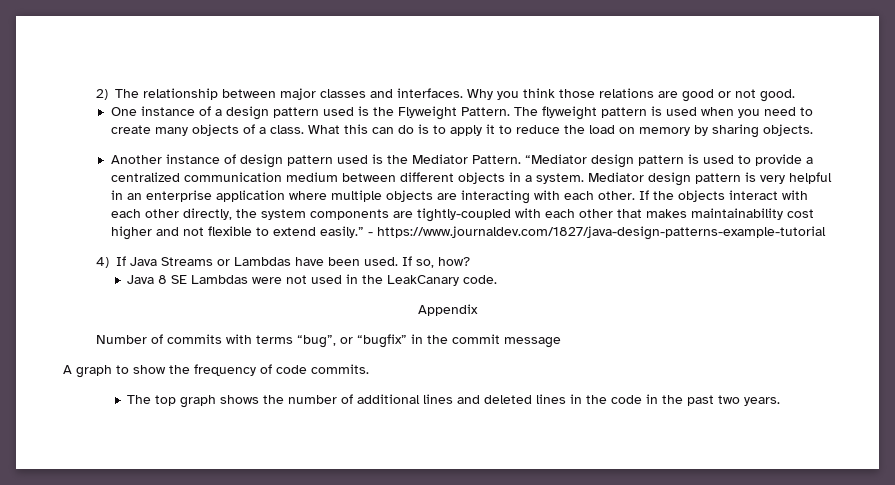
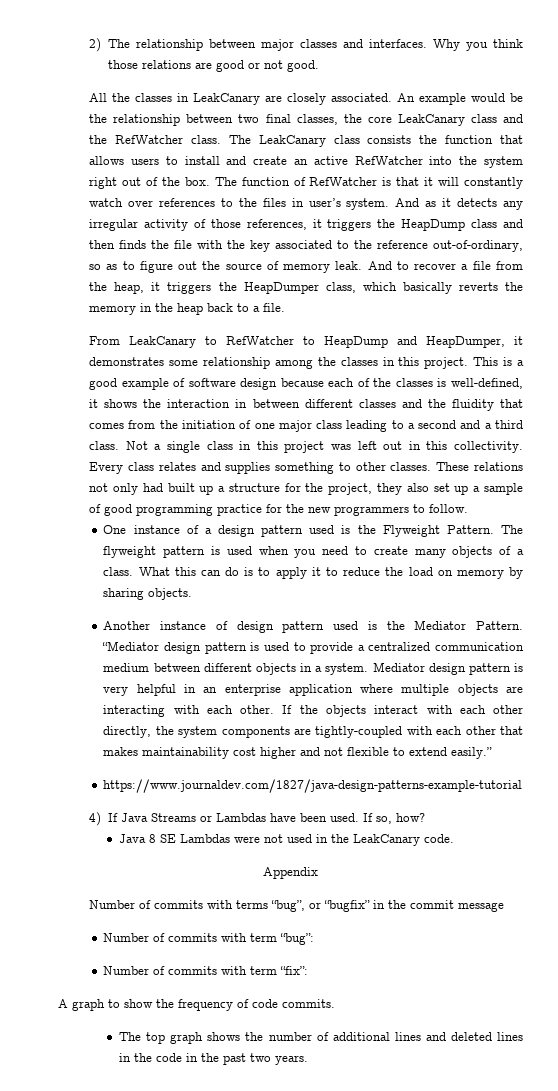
(795, 95) none -> [89,93,523,105] [89,114,524,126] [89,135,523,147] [89,156,523,168] [89,177,523,189] [89,198,524,210] [89,219,523,231] [89,240,523,252] [89,261,523,273] [89,282,524,294] [89,303,286,315] [89,336,524,348] [89,357,525,369] [89,378,523,390] [89,399,524,411] [89,420,523,432] [89,441,524,453] [89,462,523,474] [89,483,523,495] [89,504,469,516] // All the classes in LeakCanary are closely associated. An example would be the relationship between two final classes, the core LeakCanary class and the RefWatcher class. The LeakCanary class consists the function that allows users to install and create an active RefWatcher into the system right out of the box. The function of RefWatcher is that it will constantly watch over references to the files in user’s system. And as it detects any irregular activity of those references, it triggers the HeapDump class and then finds the file with the key associated to the reference out-of-ordinary, so as to figure out the source of memory leak. And to recover a file from the heap, it triggers the HeapDumper class, which basically reverts the memory in the heap back to a file. // From LeakCanary to RefWatcher to HeapDump and HeapDumper, it demonstrates some relationship among the classes in this project. This is a good example of software design because each of the classes is well-defined, it shows the interaction in between different classes and the fluidity that comes from the initiation of one major class leading to a second and a third class. Not a single class in this project was left out in this collectivity. Every class relates and supplies something to other classes. These relations not only had built up a structure for the project, they also set up a sample of good programming practice for the new programmers to follow.
[368,232,374,236] - -> (493, 753) //
(561, 342) none -> [103,933,315,945] [103,966,309,975] // Number of commits with term “bug”: // Number of commits with term “fix”:

